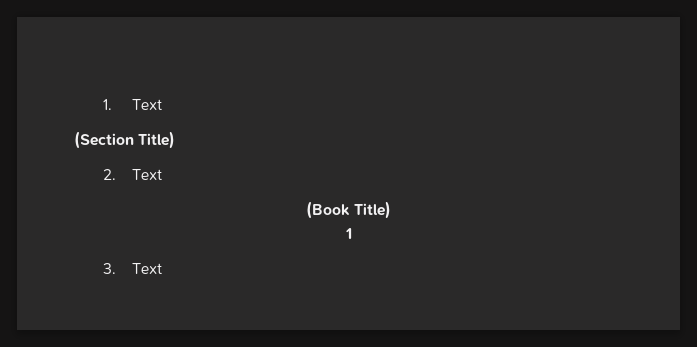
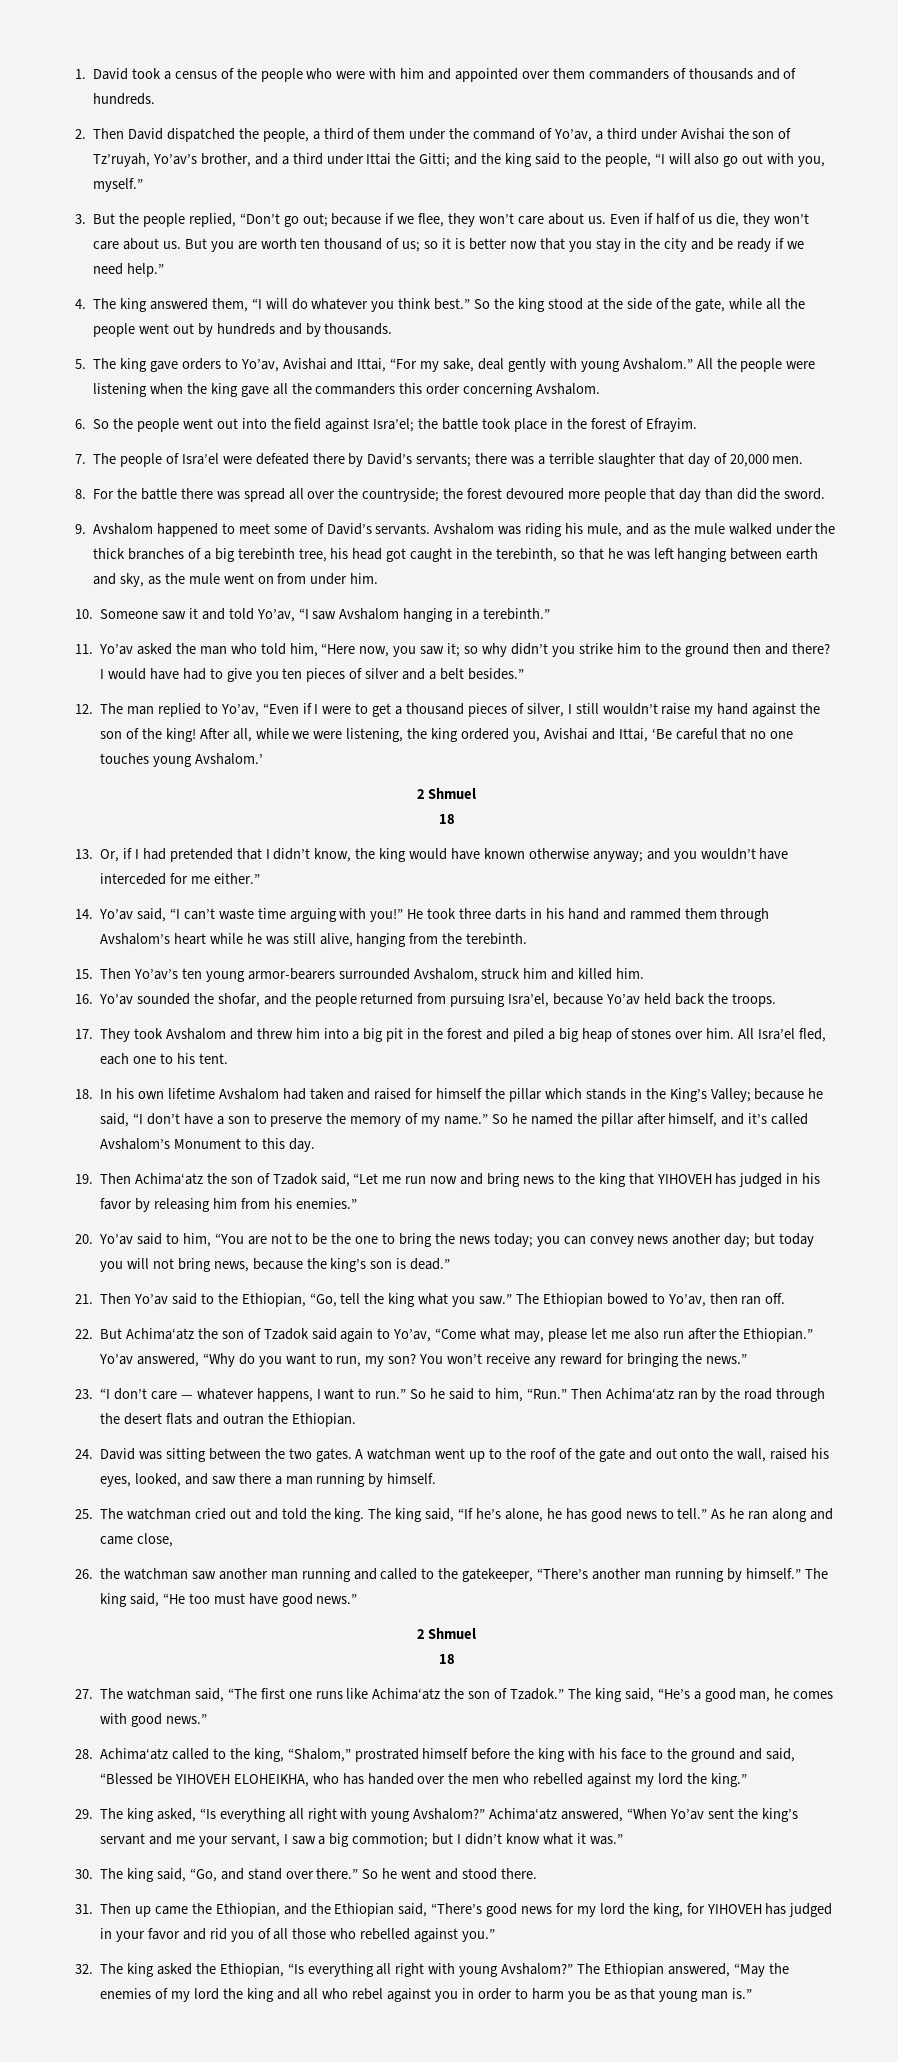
[132,99,163,110] [74,131,176,149] [103,169,163,180] [306,201,391,219] [344,228,352,239] [103,263,163,274] Text // (Section Title) // 2. Text // (Book Title) // 1 // 3. Text -> [93,68,797,82] [93,93,156,105] [74,128,792,142] [93,153,826,167] [93,178,144,192] [74,213,810,227] [93,238,804,252] [93,263,164,277] [74,298,806,312] [93,323,393,337] [74,358,816,372] [93,383,601,397] [74,418,697,432] [74,453,804,467] [74,488,826,502] [74,523,836,537] [93,548,819,562] [93,573,379,587] [74,608,551,622] [74,643,831,657] [100,668,524,682] [74,703,821,717] [100,728,794,742] [100,753,263,767] [416,788,477,799] [438,814,455,824] [74,848,789,862] [100,873,260,885] [74,908,770,922] [100,933,528,947] [74,968,645,982] [74,993,776,1007] [74,1028,826,1042] [100,1053,228,1065] [74,1088,824,1102] [100,1113,809,1127] [100,1138,315,1152] [74,1173,821,1187] [100,1198,357,1212] [74,1233,815,1247] [100,1258,451,1272] [74,1293,786,1307] [74,1328,814,1342] [99,1353,747,1367] [74,1388,826,1402] [100,1413,356,1427] [74,1448,830,1462] [100,1473,437,1487] [74,1508,833,1522] [100,1533,173,1547] [74,1568,828,1582] [100,1593,358,1607] [416,1628,477,1639] [438,1654,455,1664] [74,1688,834,1702] [100,1713,207,1727] [74,1748,795,1762] [100,1773,747,1787] [74,1808,798,1822] [100,1833,623,1847] [74,1868,537,1882] [74,1903,833,1917] [100,1928,496,1942] [74,1963,789,1977] [100,1988,753,2002] David took a census of the people who were with him and appointed over them commanders of thousands and of hundreds. // 2. Then David dispatched the people, a third of them under the command of Yo’av, a third under Avishai the son of Tz’ruyah, Yo’av’s brother, and a third under Ittai the Gitti; and the king said to the people, “I will also go out with you, myself.” // 3. But the people replied, “Don’t go out; because if we flee, they won’t care about us. Even if half of us die, they won’t care about us. But you are worth ten thousand of us; so it is better now that you stay in the city and be ready if we need help.” // 4. The king answered them, “I will do whatever you think best.” So the king stood at the side of the gate, while all the people went out by hundreds and by thousands. // 5. The king gave orders to Yo’av, Avishai and Ittai, “For my sake, deal gently with young Avshalom.” All the people were listening when the king gave all the commanders this order concerning Avshalom. // 6. So the people went out into the field against Isra’el; the battle took place in the forest of Efrayim. // 7. The people of Isra’el were defeated there by David’s servants; there was a terrible slaughter that day of 20,000 men. // 8. For the battle there was spread all over the countryside; the forest devoured more people that day than did the sword. // 9. Avshalom happened to meet some of David’s servants. Avshalom was riding his mule, and as the mule walked under the thick branches of a big terebinth tree, his head got caught in the terebinth, so that he was left hanging between earth and sky, as the mule went on from under him. // 10. Someone saw it and told Yo’av, “I saw Avshalom hanging in a terebinth.” // 11. Yo’av asked the man who told him, “Here now, you saw it; so why didn’t you strike him to the ground then and there? I would have had to give you ten pieces of silver and a belt besides.” // 12. The man replied to Yo’av, “Even if I were to get a thousand pieces of silver, I still wouldn’t raise my hand against the son of the king! After all, while we were listening, the king ordered you, Avishai and Ittai, ‘Be careful that no one touches young Avshalom.’ // 2 Shmuel // 18 // 13. Or, if I had pretended that I didn’t know, the king would have known otherwise anyway; and you wouldn’t have interceded for me either.” // 14. Yo’av said, “I can’t waste time arguing with you!” He took three darts in his hand and rammed them through Avshalom’s heart while he was still alive, hanging from the terebinth. // 15. Then Yo’av’s ten young armor-bearers surrounded Avshalom, struck him and killed him. // 16. Yo’av sounded the shofar, and the people returned from pursuing Isra’el, because Yo’av held back the troops. // 17. They took Avshalom and threw him into a big pit in the forest and piled a big heap of stones over him. All Isra’el fled, each one to his tent. // 18. In his own lifetime Avshalom had taken and raised for himself the pillar which stands in the King’s Valley; because he said, “I don’t have a son to preserve the memory of my name.” So he named the pillar after himself, and it’s called Avshalom’s Monument to this day. // 19. Then Achima‘atz the son of Tzadok said, “Let me run now and bring news to the king that YIHOVEH has judged in his favor by releasing him from his enemies.” // 20. Yo’av said to him, “You are not to be the one to bring the news today; you can convey news another day; but today you will not bring news, because the king’s son is dead.” // 21. Then Yo’av said to the Ethiopian, “Go, tell the king what you saw.” The Ethiopian bowed to Yo’av, then ran off. // 22. But Achima‘atz the son of Tzadok said again to Yo’av, “Come what may, please let me also run after the Ethiopian.” Yo’av answered, “Why do you want to run, my son? You won’t receive any reward for bringing the news.” // 23. “I don’t care — whatever happens, I want to run.” So he said to him, “Run.” Then Achima‘atz ran by the road through the desert flats and outran the Ethiopian. // 24. David was sitting between the two gates. A watchman went up to the roof of the gate and out onto the wall, raised his eyes, looked, and saw there a man running by himself. // 25. The watchman cried out and told the king. The king said, “If he’s alone, he has good news to tell.” As he ran along and came close, // 26. the watchman saw another man running and called to the gatekeeper, “There’s another man running by himself.” The king said, “He too must have good news.” // 2 Shmuel // 18 // 27. The watchman said, “The first one runs like Achima‘atz the son of Tzadok.” The king said, “He’s a good man, he comes with good news.” // 28. Achima‘atz called to the king, “Shalom,” prostrated himself before the king with his face to the ground and said, “Blessed be YIHOVEH ELOHEIKHA, who has handed over the men who rebelled against my lord the king.” // 29. The king asked, “Is everything all right with young Avshalom?” Achima‘atz answered, “When Yo’av sent the king’s servant and me your servant, I saw a big commotion; but I didn’t know what it was.” // 30. The king said, “Go, and stand over there.” So he went and stood there. // 31. Then up came the Ethiopian, and the Ethiopian said, “There’s good news for my lord the king, for YIHOVEH has judged in your favor and rid you of all those who rebelled against you.” // 32. The king asked the Ethiopian, “Is everything all right with young Avshalom?” The Ethiopian answered, “May the enemies of my lord the king and all who rebel against you in order to harm you be as that young man is.”

